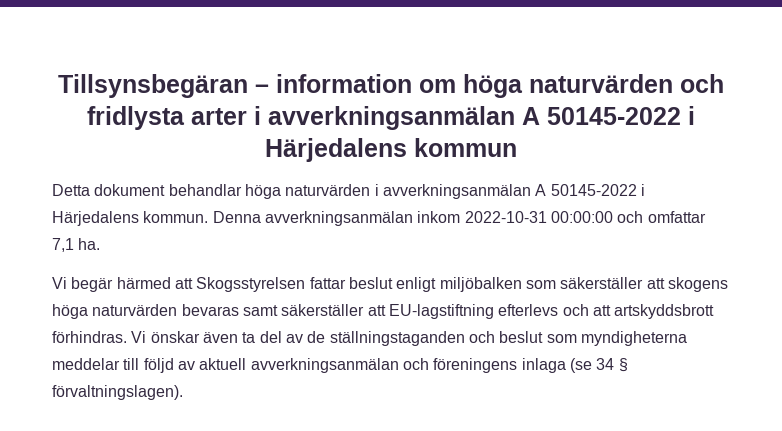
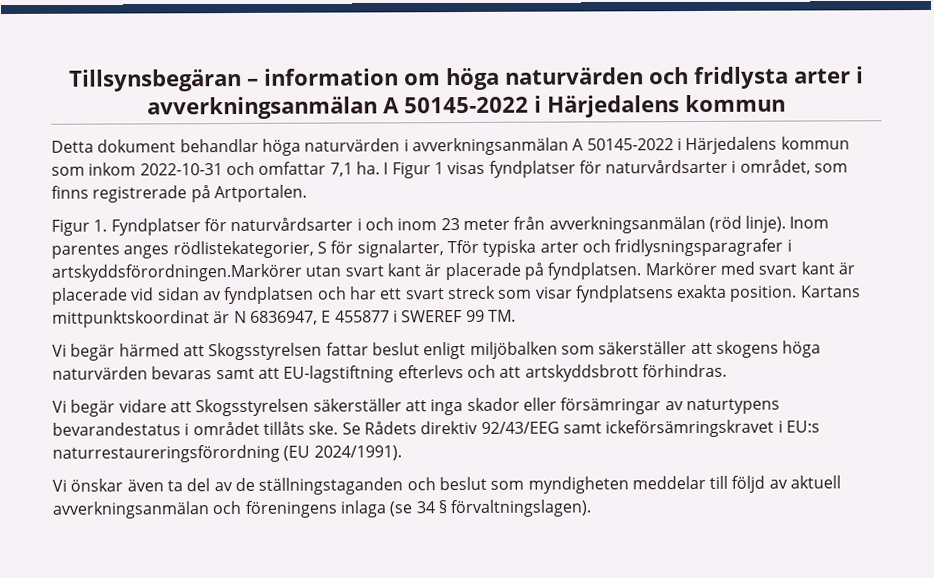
[143,211,413,226] kommun. Denna avverkningsanmälan -> [780,136,850,150] [51,166,85,176] kommun som
[550,211,613,223] 00:00:00 -> (223, 169) none
(101, 244) none -> [383,159,849,179] [51,184,307,203] [51,215,830,236] [51,238,792,259] [51,261,855,282] [51,284,861,305] [52,309,516,328] I Figur 1 visas fyndplatser för naturvårdsarter i området, som finns registrerade på Artportalen. // Figur 1. Fyndplatser för naturvårdsarter i och inom 23 meter från avverkningsanmälan (röd linje). Inom parentes anges rödlistekategorier, S för signalarter, Tför typiska arter och fridlysningsparagrafer i artskyddsförordningen.Markörer utan svart kant är placerade på fyndplatsen. Markörer med svart kant är placerade vid sidan av fyndplatsen och har ett svart streck som visar fyndplatsens exakta position. Kartans mittpunktskoordinat är N 6836947, E 455877 i SWEREF 99 TM.
[281,304,365,316] säkerställer -> (255, 373) none
(127, 337) none -> [52,397,780,417] [52,419,820,438] [52,444,402,463] // Vi begär vidare att Skogsstyrelsen säkerställer att inga skador eller försämringar av naturtypens bevarandestatus i området tillåts ske. Se Rådets direktiv 92/43/EEG samt ickeförsämringskravet i EU:s naturrestaureringsförordning (EU 2024/1991). //
[580,331,687,346] myndigheterna -> [527,476,629,494] myndigheten

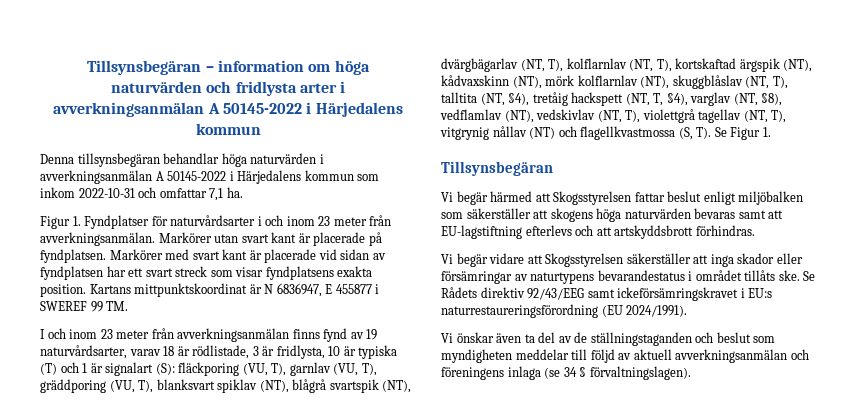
[51,139,177,153] Detta dokument -> [40,153,160,167] Denna tillsynsbegäran
[383,159,849,179] [51,184,307,203] I Figur 1 visas fyndplatser för naturvårdsarter i området, som finns registrerade på Artportalen. -> (243, 192) none
[548,215,830,234] [51,238,792,259] [51,263,302,282] avverkningsanmälan (röd linje). Inom parentes anges rödlistekategorier, S för signalarter, Tför typiska arter och fridlysningsparagrafer i artskyddsförordningen.Markörer -> [40,232,212,246] avverkningsanmälan. Markörer
[316,286,347,300] och -> (103, 273) none
(516, 315) none -> [40,328,378,342] [40,345,398,359] [40,362,377,376] [40,379,412,393] [441,58,813,72] [441,75,788,89] [441,92,783,106] [440,109,787,123] [440,126,771,140] [441,161,553,176] // I och inom 23 meter från avverkningsanmälan finns fynd av 19 naturvårdsarter, varav 18 är rödlistade, 3 är fridlysta, 10 är typiska (T) och 1 är signalart (S): fläckporing (VU, T), garnlav (VU, T), gräddporing (VU, T), blanksvart spiklav (NT), blågrå svartspik (NT), dvärgbägarlav (NT, T), kolflarnlav (NT, T), kortskaftad ärgspik (NT), kådvaxskinn (NT), mörk kolflarnlav (NT), skuggblåslav (NT, T), talltita (NT, §4), tretåig hackspett (NT, T, §4), varglav (NT, §8), vedflamlav (NT), vedskivlav (NT, T), violettgrå tagellav (NT, T), vitgrynig nållav (NT) och flagellkvastmossa (S, T). Se Figur 1. // Tillsynsbegäran

